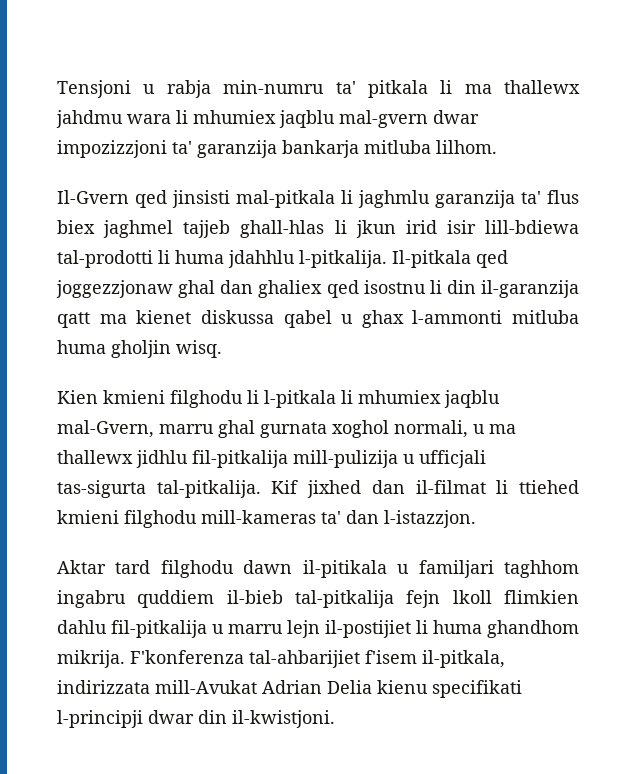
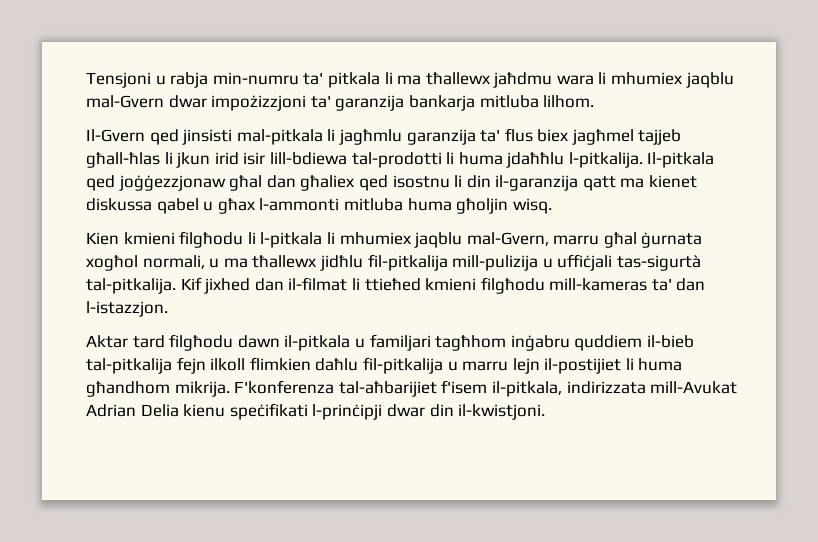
[504,80,580,94] [56,110,123,128] thallewx jahdmu -> [425,72,553,88] tħallewx jaħdmu
[339,110,479,128] [57,140,167,158] mal-gvern dwar impozizzjoni -> [86,95,307,111] mal-Gvern dwar impożizzjoni
[358,190,430,208] jaghmlu -> [338,129,402,145] jagħmlu
[103,220,325,238] jaghmel tajjeb ghall-hlas -> [571,129,682,145] [86,152,160,168] jagħmel tajjeb għall-ħlas
[228,250,295,268] jdahhlu -> [506,152,565,168] jdaħħlu
[56,280,323,298] joggezzjonaw ghal dan ghaliex -> [118,175,355,191] joġġezzjonaw għal dan għaliex
[361,310,404,328] ghax -> [217,198,255,214] għax
[111,340,171,358] gholjin -> [456,198,509,214] għoljin
[170,390,243,408] filghodu -> [179,231,244,248] filgħodu
[218,420,389,438] ghal gurnata xoghol -> [603,232,703,248] [86,255,138,271] għal ġurnata xogħol
[57,450,188,468] thallewx jidhlu -> [252,255,363,271] tħallewx jidħlu
[419,450,486,468] [57,480,146,498] ufficjali tas-sigurta -> [557,254,701,271] uffiċjali tas-sigurtà
[519,480,579,494] [57,510,197,528] ttiehed kmieni filghodu -> [364,277,545,294] ttieħed kmieni filgħodu
[160,560,579,578] [57,590,126,608] filghodu dawn il-pitikala u familjari taghhom ingabru -> [169,334,570,351] filgħodu dawn il-pitkala u familjari tagħhom inġabru
[452,590,579,604] [57,620,107,634] lkoll flimkien dahlu -> [210,357,359,371] ilkoll flimkien daħlu
[487,620,579,638] ghandhom -> [86,381,170,397] għandhom
[249,650,360,668] tal-ahbarijiet -> [338,381,437,397] tal-aħbarijiet
[432,680,522,698] [57,710,143,728] specifikati l-principji -> [229,403,383,420] speċifikati l-prinċipji

